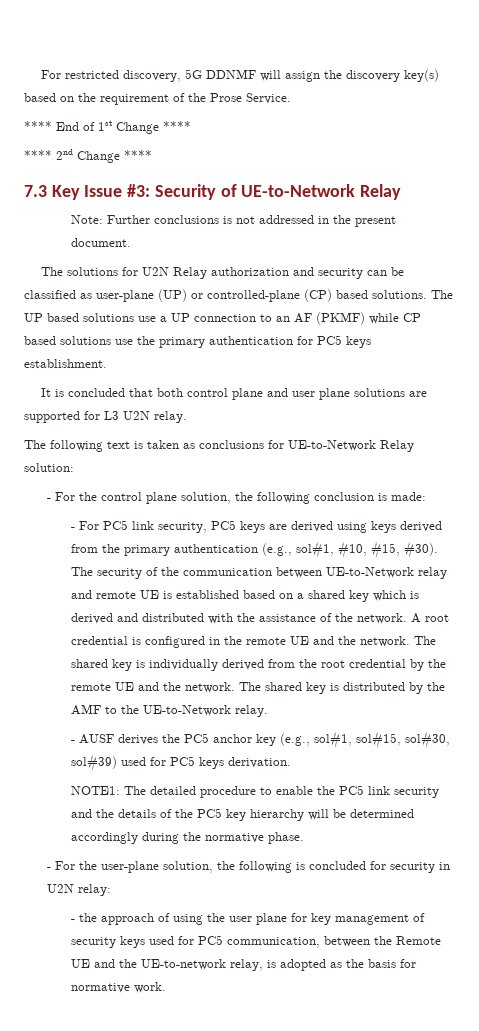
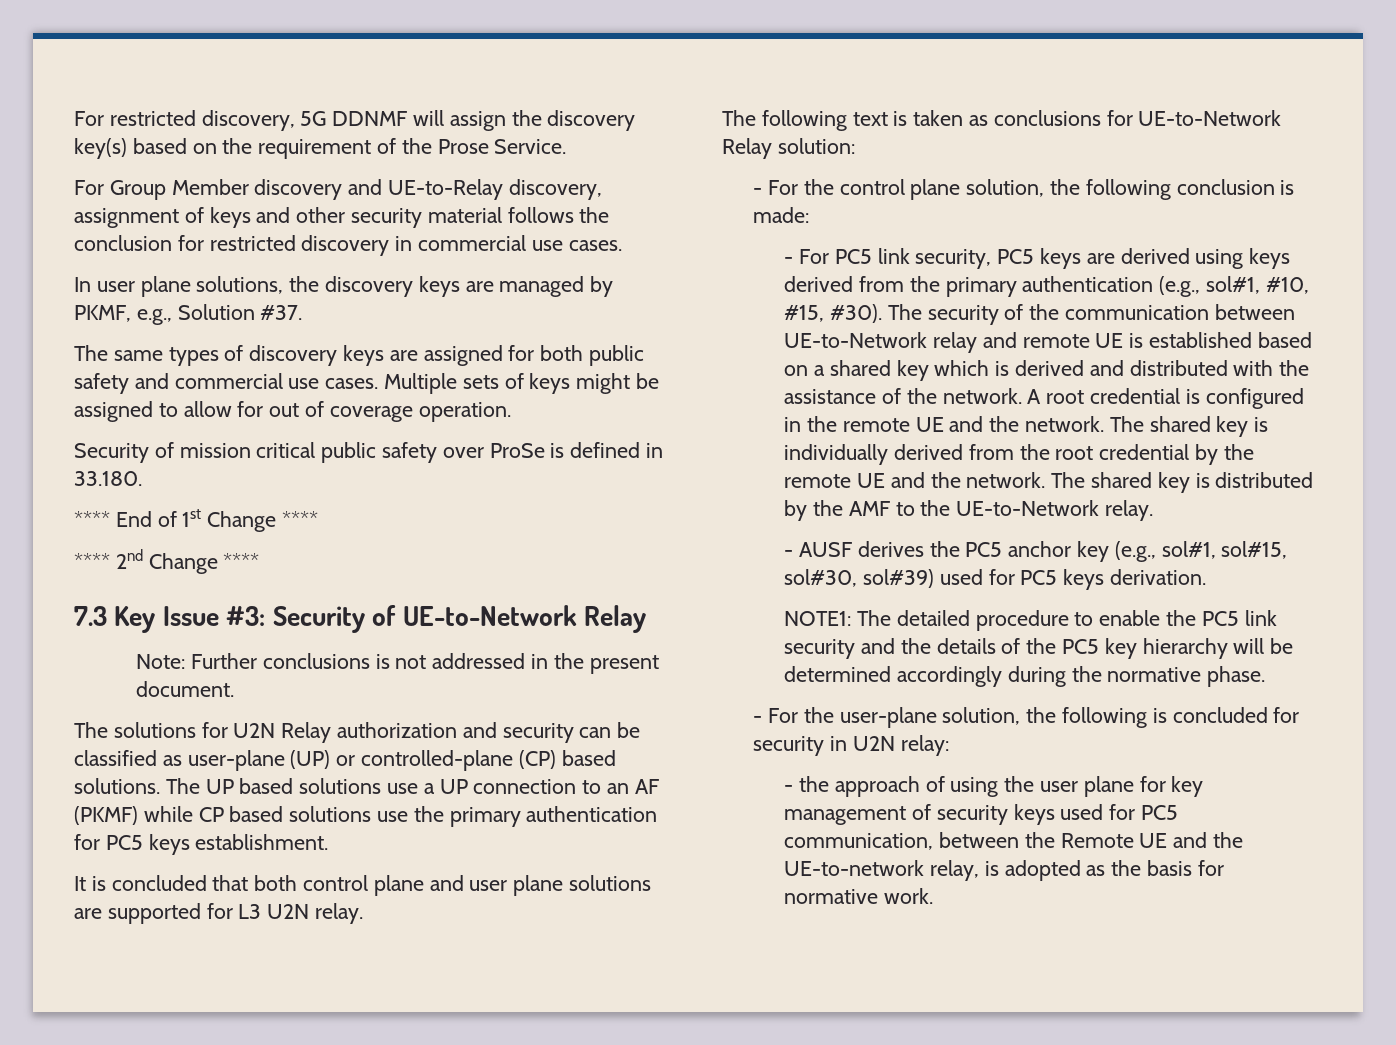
(291, 98) none -> [74,179,602,200] [74,207,610,228] [74,235,622,256] [74,276,614,297] [74,304,303,325] [74,345,645,366] [74,373,660,394] [74,401,511,422] [74,442,664,463] [74,471,142,486] // For Group Member discovery and UE-to-Relay discovery, assignment of keys and other security material follows the conclusion for restricted discovery in commercial use cases. // In user plane solutions, the discovery keys are managed by PKMF, e.g., Solution #37. // The same types of discovery keys are assigned for both public safety and commercial use cases. Multiple sets of keys might be assigned to allow for out of coverage operation. // Security of mission critical public safety over ProSe is defined in 33.180.

